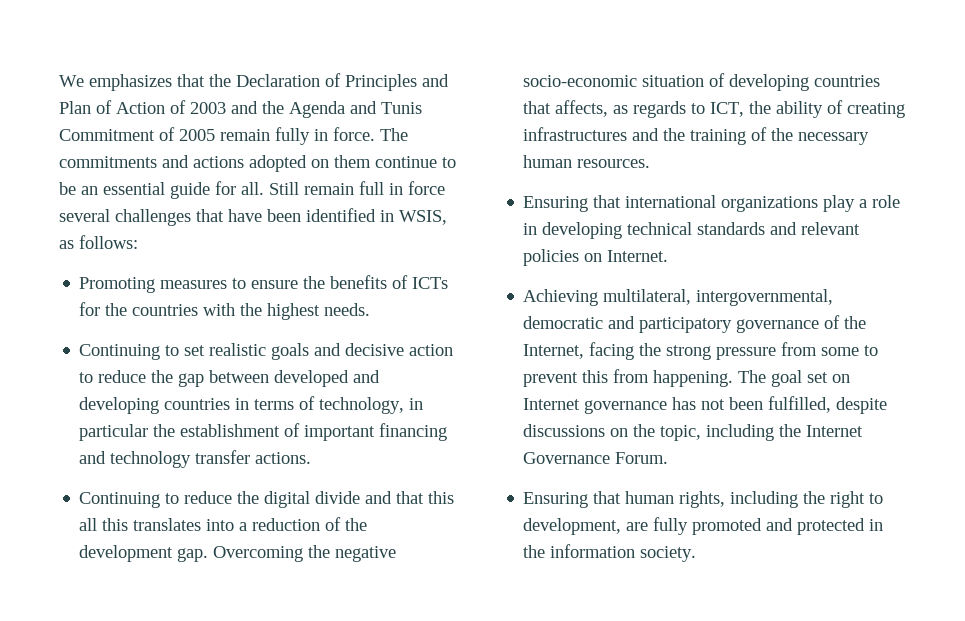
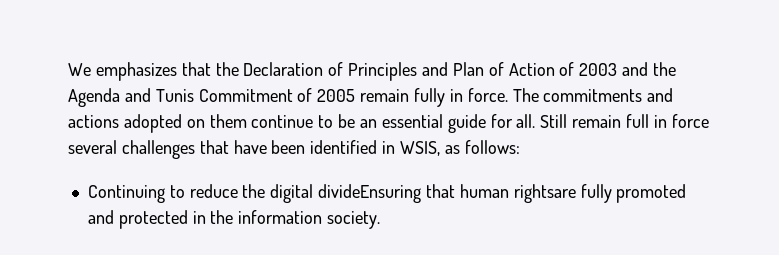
[79,275,449,293] [79,302,371,320] [79,343,454,360] [79,370,381,387] [79,396,424,414] [79,423,448,441] [79,450,312,468] // Promoting measures to ensure the benefits of ICTs for the countries with the highest needs. // Continuing to set realistic goals and decisive action to reduce the gap between developed and developing countries in terms of technology, in particular the establishment of important financing and technology transfer actions. -> (520, 147) none
[315,491,455,504] [79,517,368,531] [79,545,397,562] [523,73,881,91] [523,100,906,118] [523,127,870,145] [523,155,651,168] [523,195,901,212] [523,222,861,239] [523,249,669,266] [523,289,834,306] [523,315,867,333] [523,342,879,360] [523,369,851,387] [523,396,888,414] [523,424,864,441] [523,452,669,464] [523,491,884,508] [523,518,649,535] divide and that this all this translates into a reduction of the development gap. Overcoming the negative socio-economic situation of developing countries that affects, as regards to ICT, the ability of creating infrastructures and the training of the necessary human resources. // Ensuring that international organizations play a role in developing technical standards and relevant policies on Internet. // Achieving multilateral, intergovernmental, democratic and participatory governance of the Internet, facing the strong pressure from some to prevent this from happening. The goal set on Internet governance has not been fulfilled, despite discussions on the topic, including the Internet Governance Forum. // Ensuring that human rights, including the right to development, are -> [318,184,576,203] divideEnsuring that human rightsare

